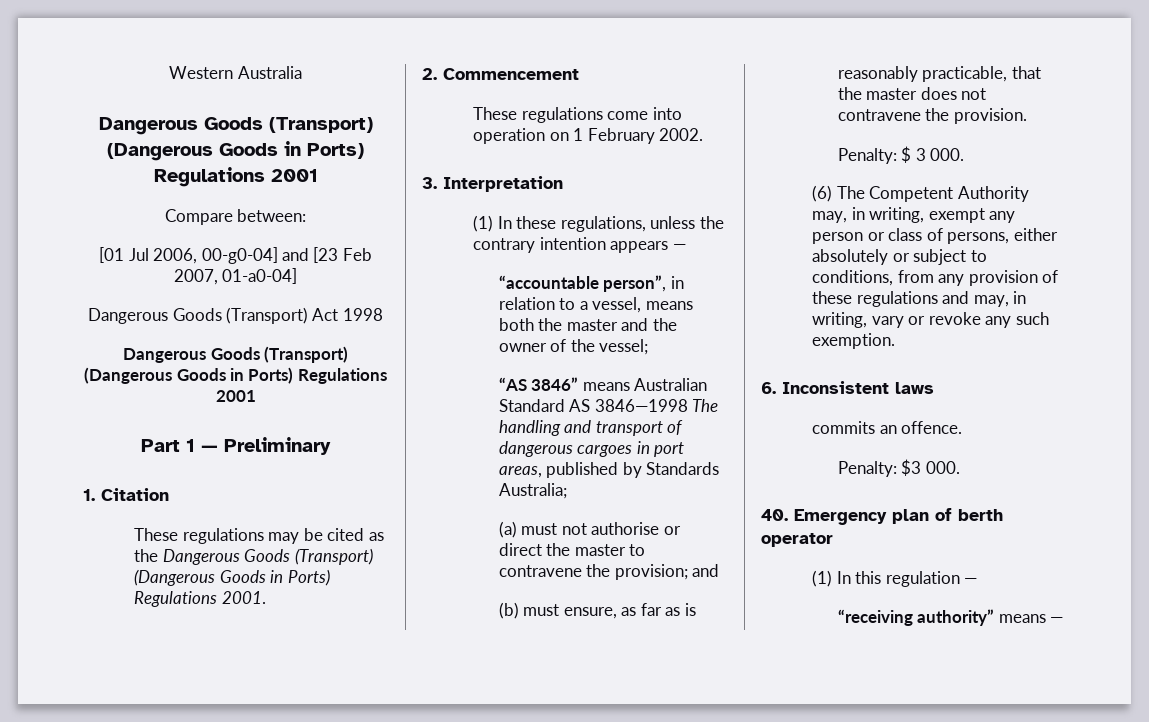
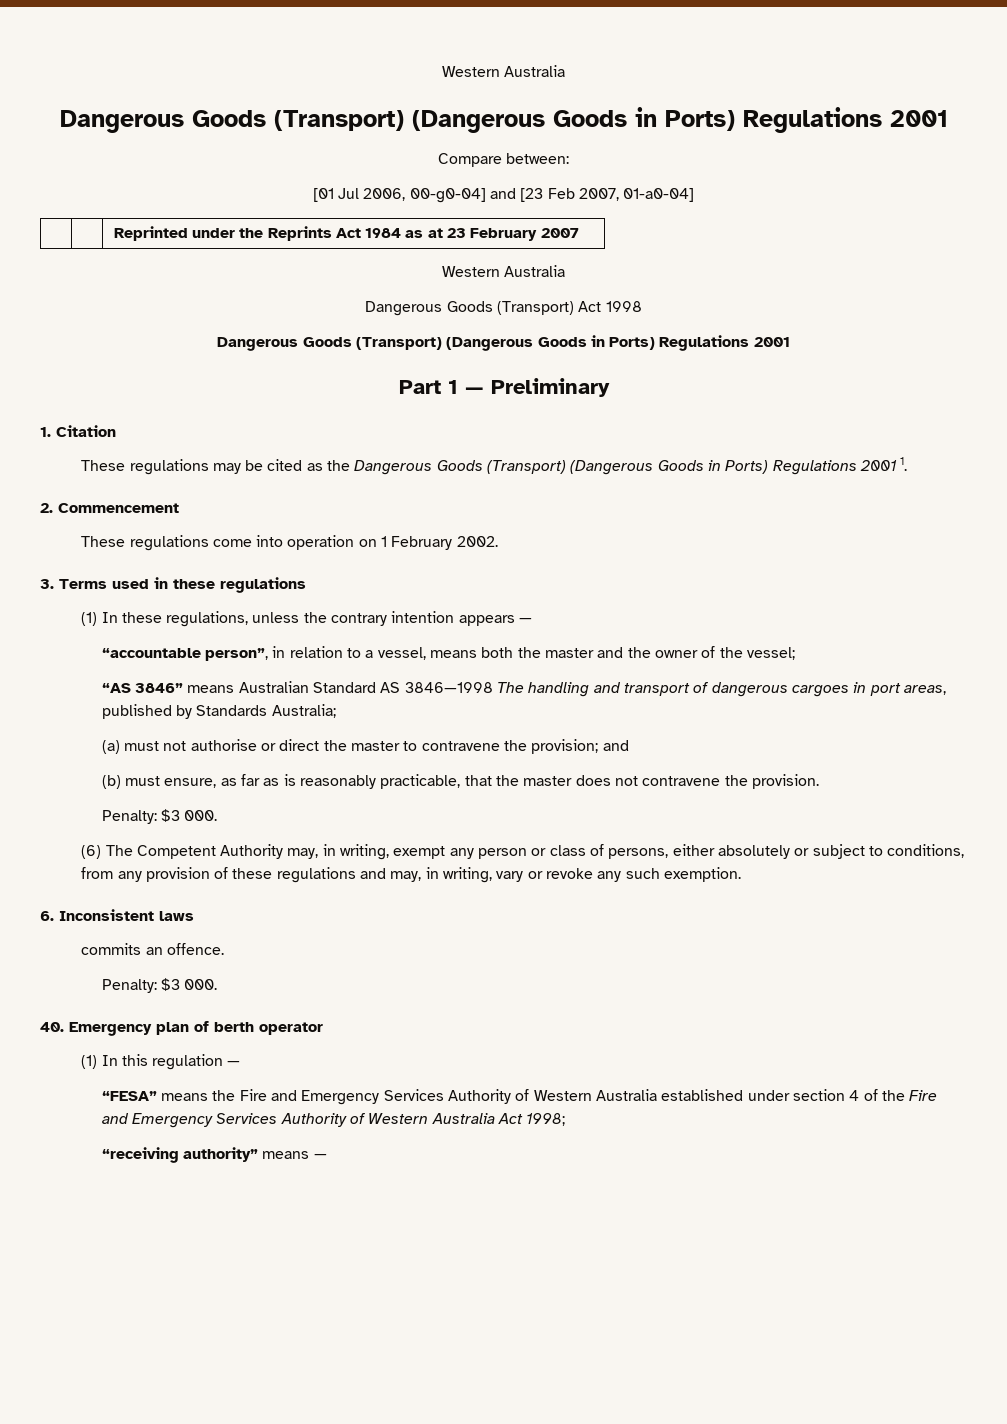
(298, 276) none -> [113,226,579,241] [441,265,566,277] // | | Reprinted under the Reprints Act 1984 as at 23 February 2007 // Western Australia
[221,591,266,604] 2001. -> [860,457,908,471] 2001 1.
[443,176,563,192] Interpretation -> [59,577,306,593] Terms used in these regulations
[901,146,926,163] $ 3 -> [161,809,181,822] $3
(978, 581) none -> [101,1089,938,1105] [101,1113,566,1128] // “FESA” means the Fire and Emergency Services Authority of Western Australia established under section 4 of the Fire and Emergency Services Authority of Western Australia Act 1998;

